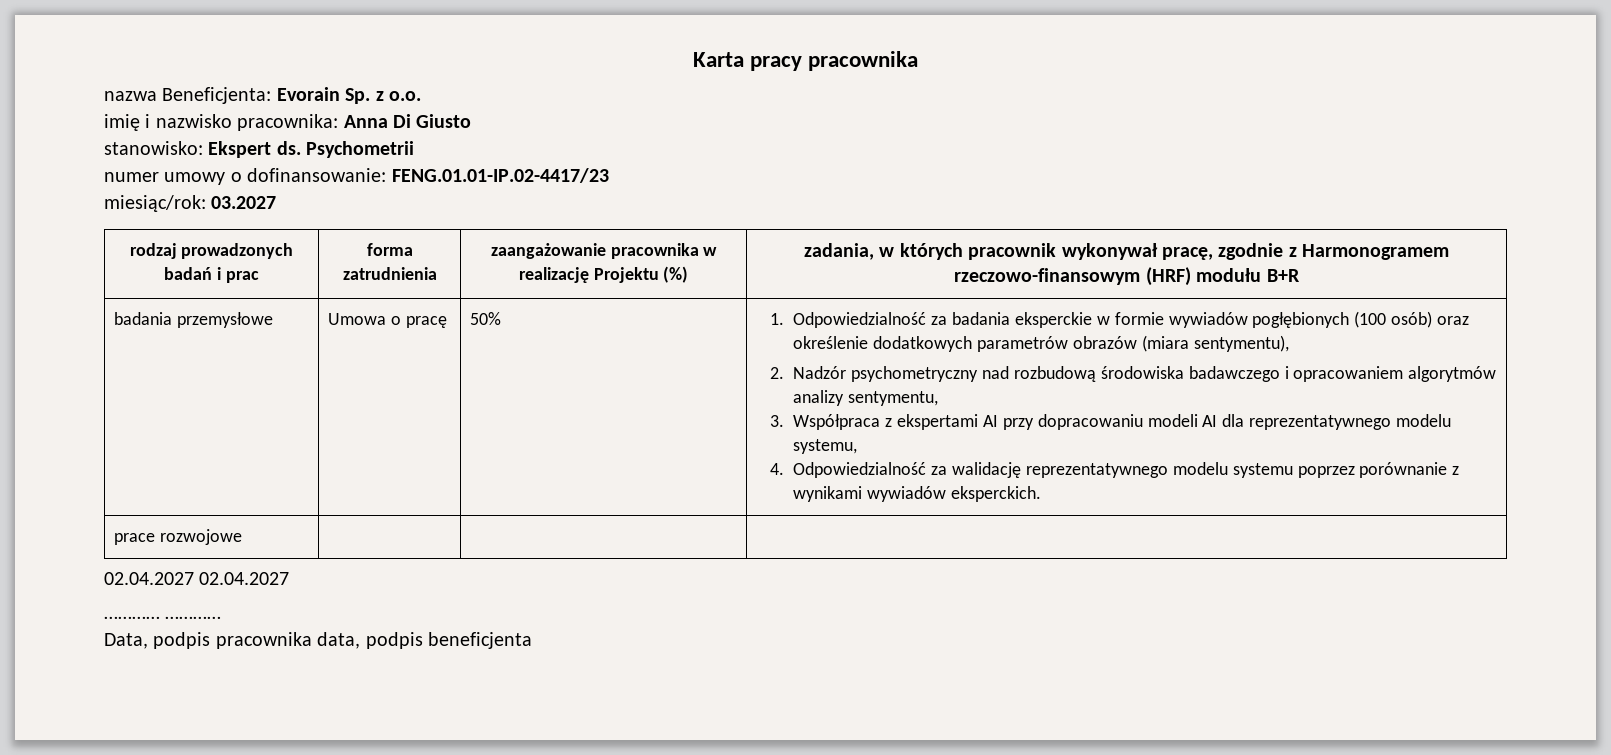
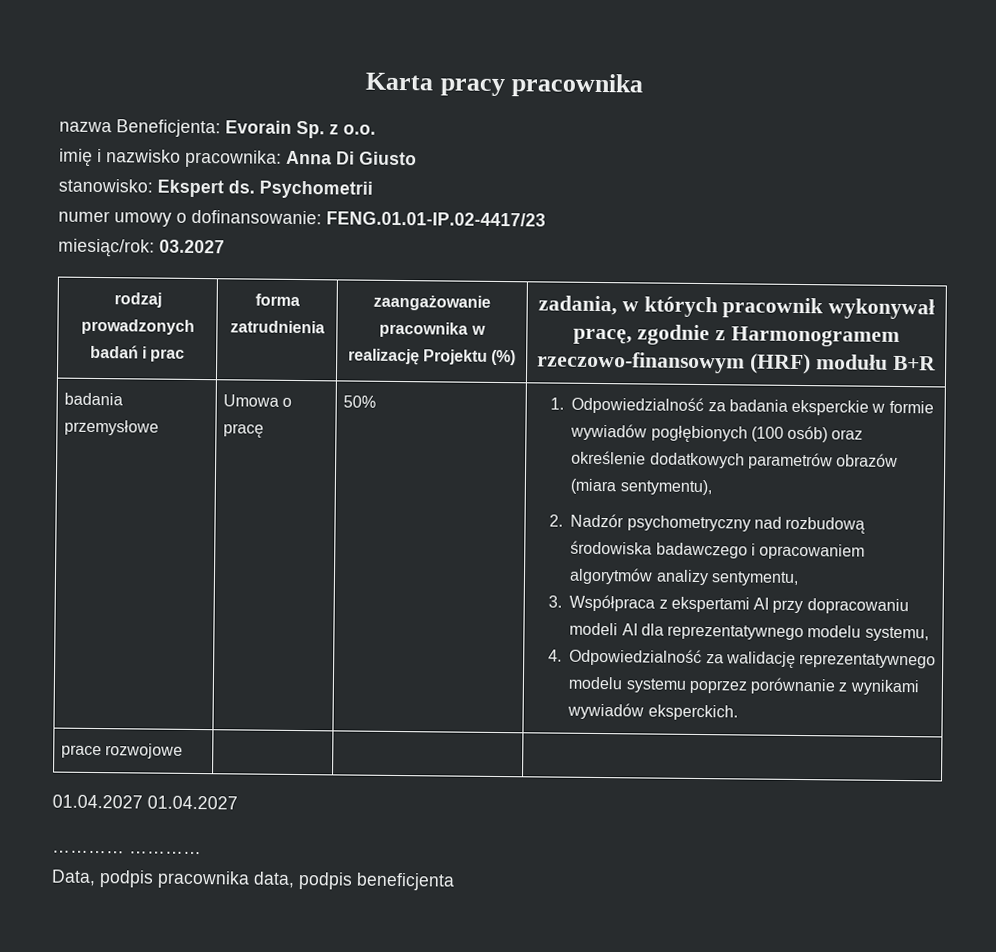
[104,572,290,585] 02.04.2027 02.04.2027 -> [52,794,238,810] 01.04.2027 01.04.2027

